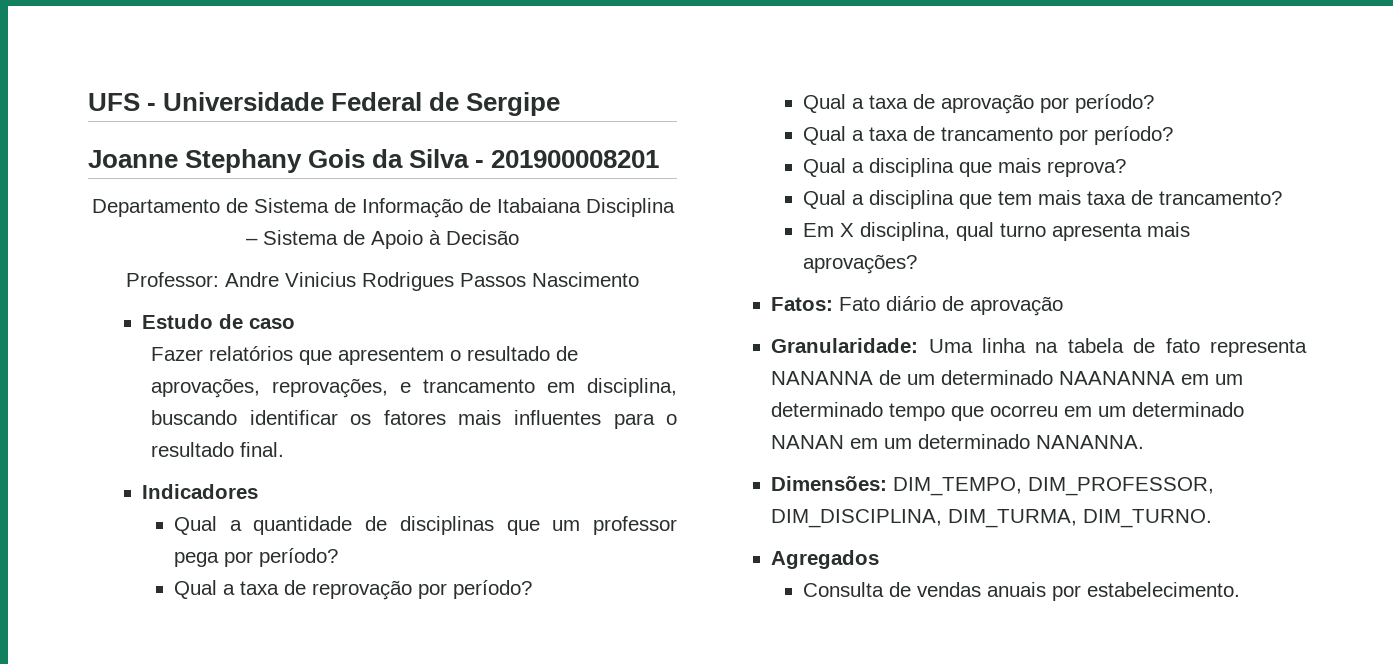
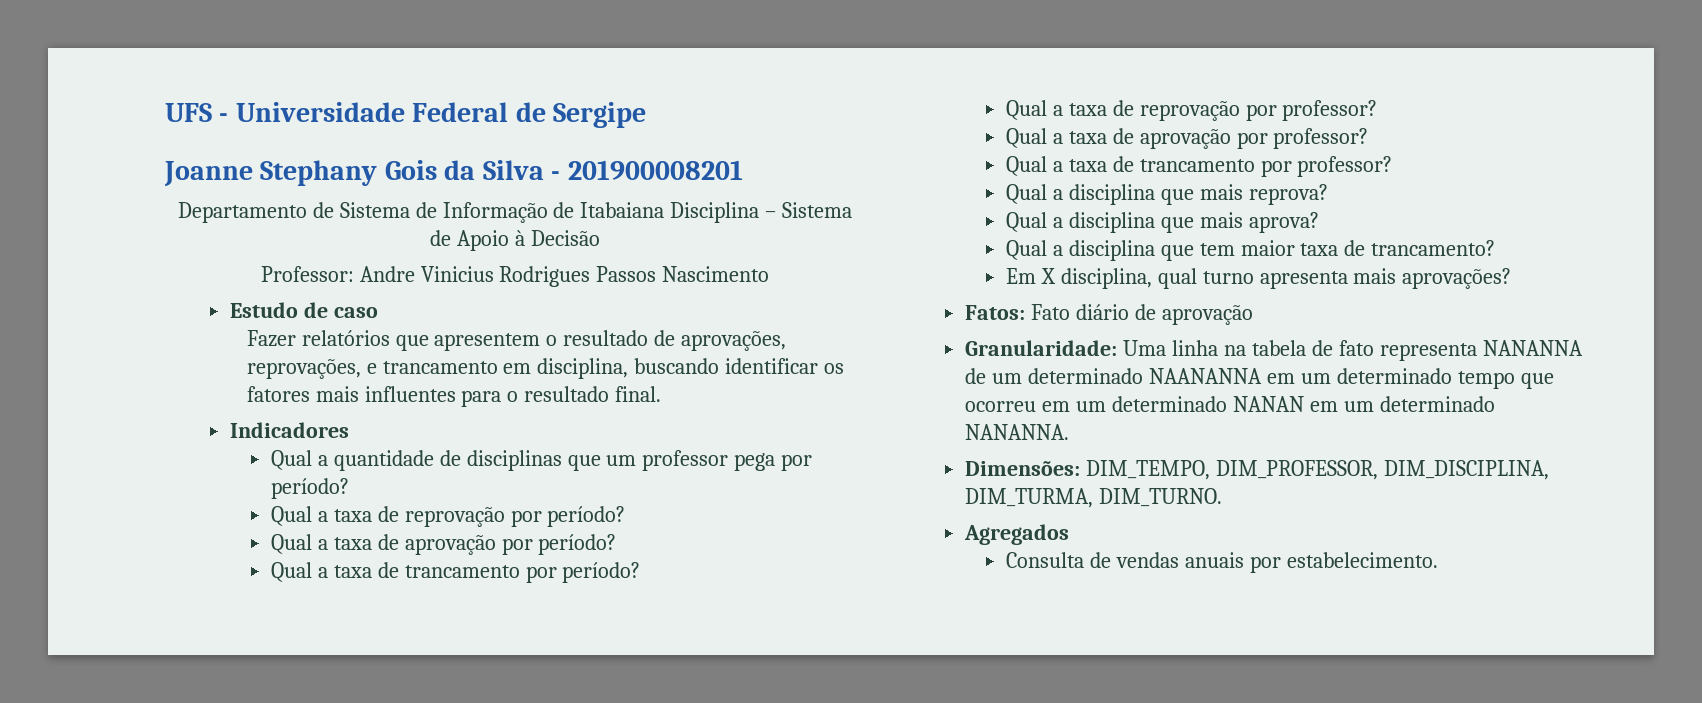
(1174, 135) none -> [1005,100,1378,121] [1005,128,1369,149] [1005,156,1393,177] // Qual a taxa de reprovação por professor? // Qual a taxa de aprovação por professor? // Qual a taxa de trancamento por professor?
(1127, 168) none -> [1005,212,1319,233] // Qual a disciplina que mais aprova?
[1038,190,1082,205] mais -> [1240,240,1295,256] maior

